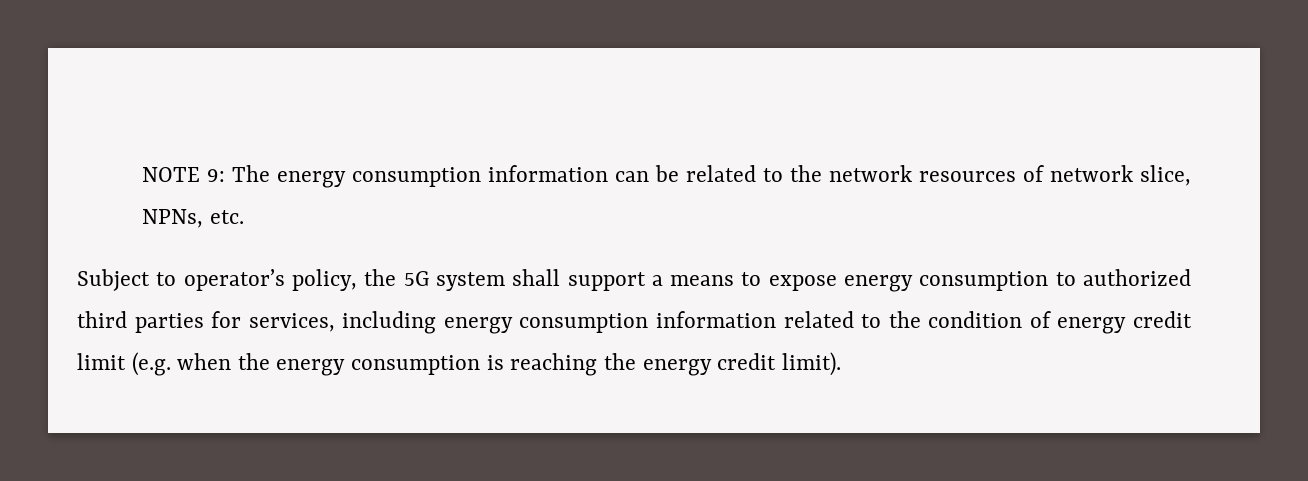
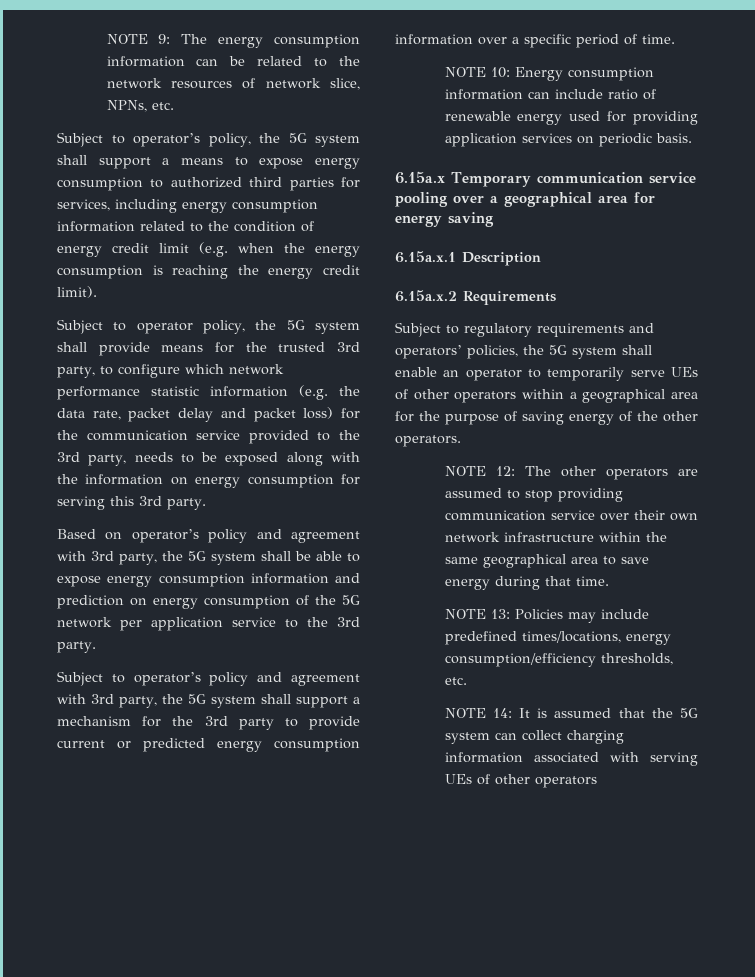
(841, 364) none -> [57,319,360,334] [57,342,360,356] [57,364,284,378] [57,385,360,400] [57,407,361,422] [57,430,360,444] [57,452,360,466] [57,474,360,488] [57,496,206,510] [57,529,360,543] [57,551,360,565] [57,573,360,587] [57,595,360,609] [57,617,360,631] [57,641,96,653] [57,671,360,686] [57,694,360,708] [57,716,360,730] [57,738,360,752] [395,34,675,48] [444,67,654,81] [444,89,656,100] [444,111,698,125] [444,133,692,147] [395,171,696,187] [395,192,655,207] [395,212,494,227] [395,251,541,266] [395,290,556,305] [395,322,654,337] [395,345,652,359] [395,367,698,381] [395,389,698,403] [395,411,698,425] [395,435,461,447] [444,466,698,480] [444,488,623,502] [444,510,698,521] [444,532,667,543] [444,554,649,568] [444,576,609,590] [444,609,649,623] [444,631,671,645] [444,653,673,667] [444,677,467,685] [444,708,698,718] [444,730,624,744] [444,752,698,766] [444,774,597,788] // Subject to operator policy, the 5G system shall provide means for the trusted 3rd party, to configure which network performance statistic information (e.g. the data rate, packet delay and packet loss) for the communication service provided to the 3rd party, needs to be exposed along with the information on energy consumption for serving this 3rd party. // Based on operator’s policy and agreement with 3rd party, the 5G system shall be able to expose energy consumption information and prediction on energy consumption of the 5G network per application service to the 3rd party. // Subject to operator’s policy and agreement with 3rd party, the 5G system shall support a mechanism for the 3rd party to provide current or predicted energy consumption information over a specific period of time. // NOTE 10: Energy consumption information can include ratio of renewable energy used for providing application services on periodic basis. // 6.15a.x Temporary communication service pooling over a geographical area for energy saving // 6.15a.x.1 Description // 6.15a.x.2 Requirements // Subject to regulatory requirements and operators’ policies, the 5G system shall enable an operator to temporarily serve UEs of other operators within a geographical area for the purpose of saving energy of the other operators. // NOTE 12: The other operators are assumed to stop providing communication service over their own network infrastructure within the same geographical area to save energy during that time. // NOTE 13: Policies may include predefined times/locations, energy consumption/efficiency thresholds, etc. // NOTE 14: It is assumed that the 5G system can collect charging information associated with serving UEs of other operators

